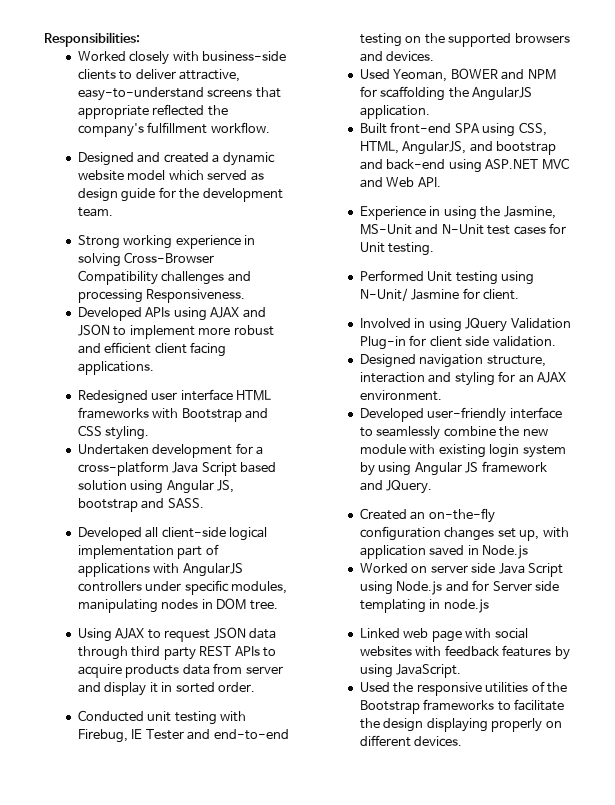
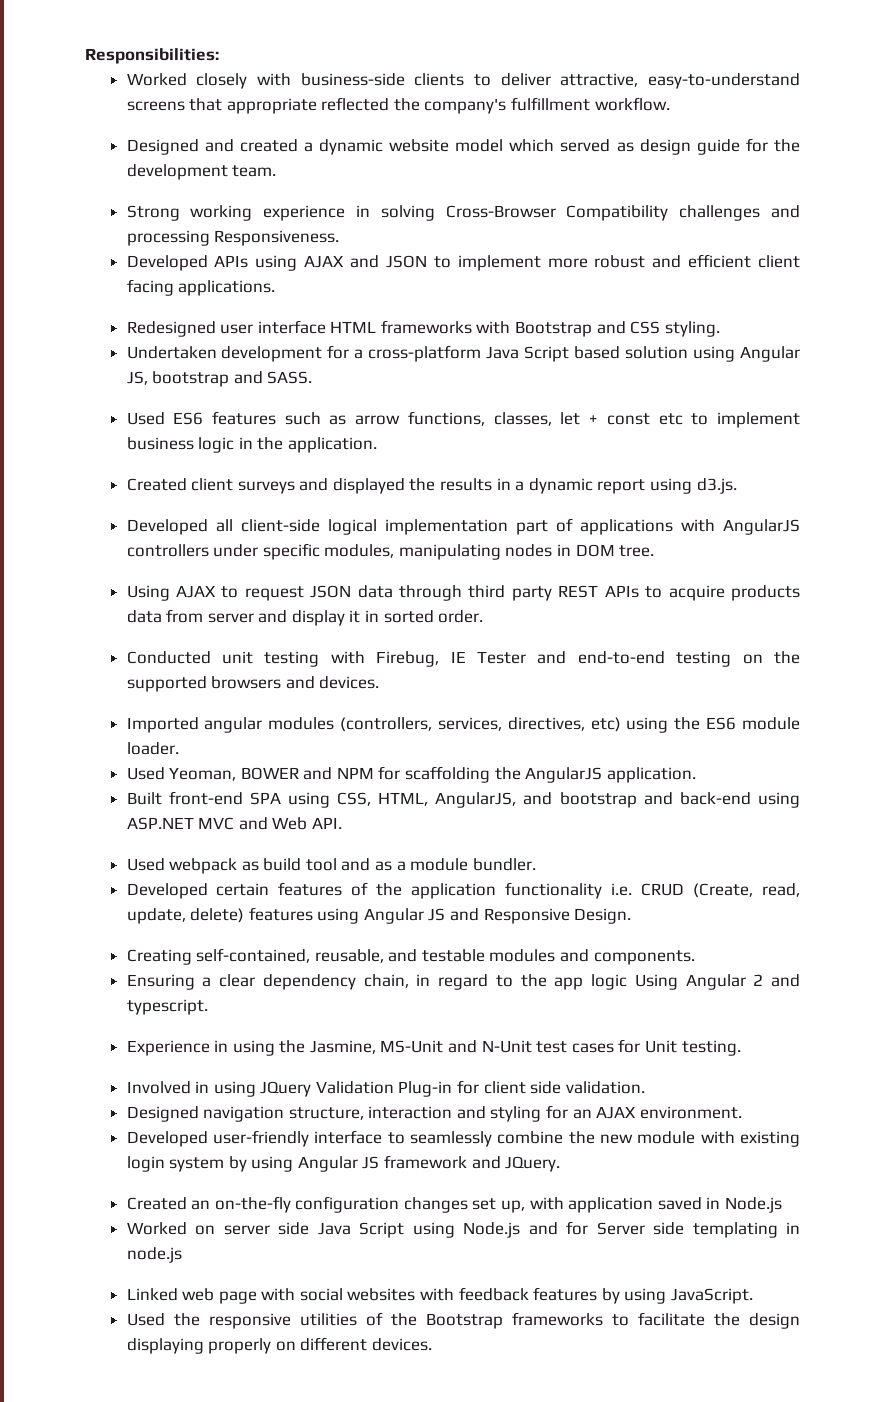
(204, 503) none -> [126,411,800,428] [126,437,377,453] [126,478,737,494] // Used ES6 features such as arrow functions, classes, let + const etc to implement business logic in the application. // Created client surveys and displayed the results in a dynamic report using d3.js.
(435, 56) none -> [126,717,801,733] [126,742,179,755] // Imported angular modules (controllers, services, directives, etc) using the ES6 module loader.
(441, 182) none -> [126,858,536,874] [126,882,801,899] [126,907,632,924] [126,948,695,965] [126,974,801,990] [126,999,208,1015] // Used webpack as build tool and as a module bundler. // Developed certain features of the application functionality i.e. CRUD (Create, read, update, delete) features using Angular JS and Responsive Design. // Creating self-contained, reusable, and testable modules and components. // Ensuring a clear dependency chain, in regard to the app logic Using Angular 2 and typescript.
[359,270,535,285] [359,288,520,301] // Performed Unit testing using N-Unit/ Jasmine for client. -> (741, 1048) none

